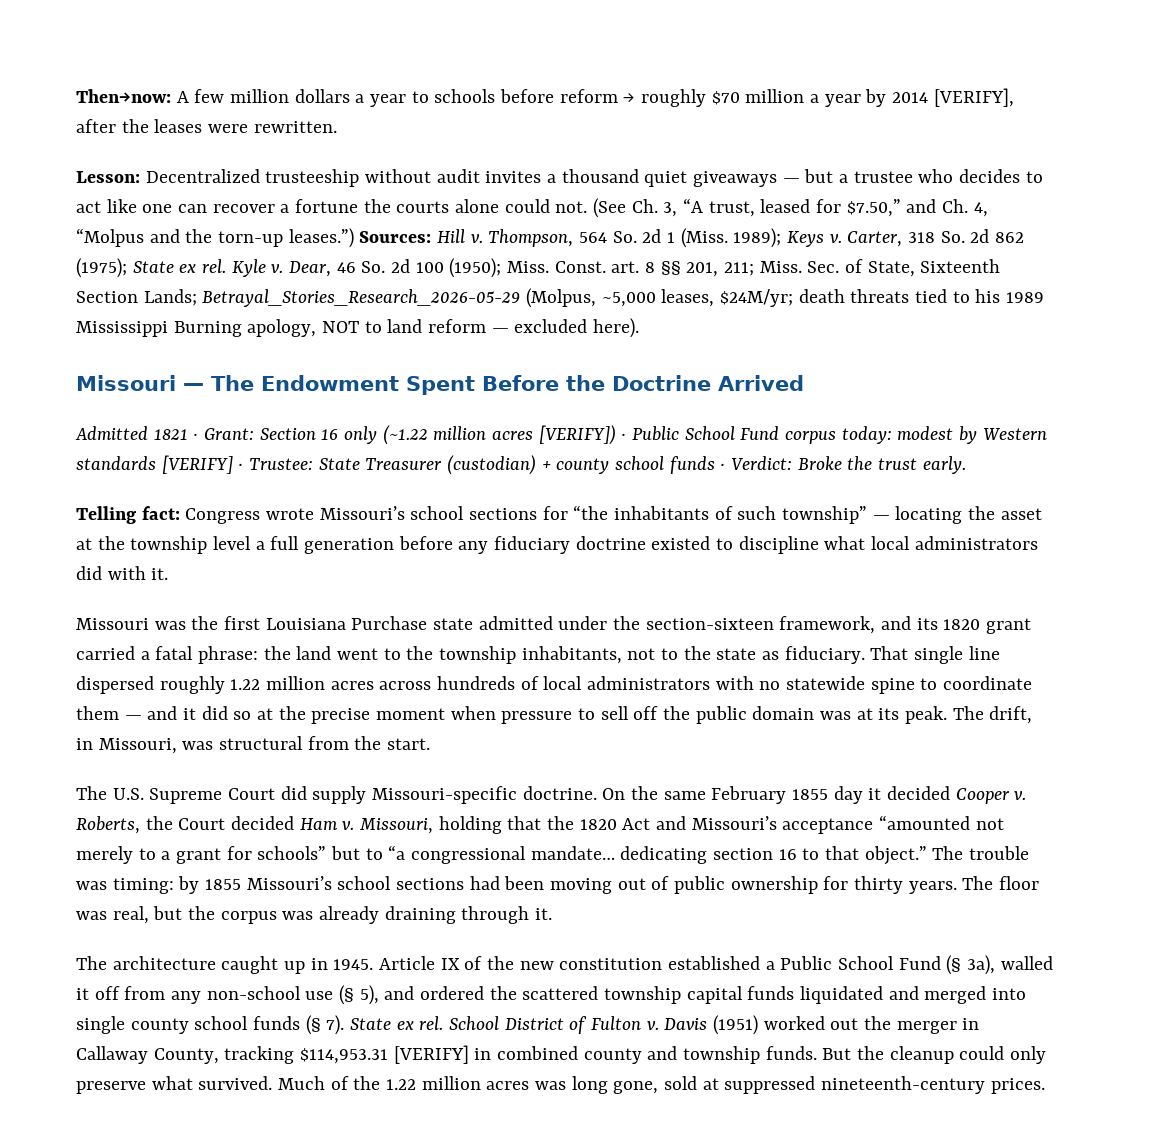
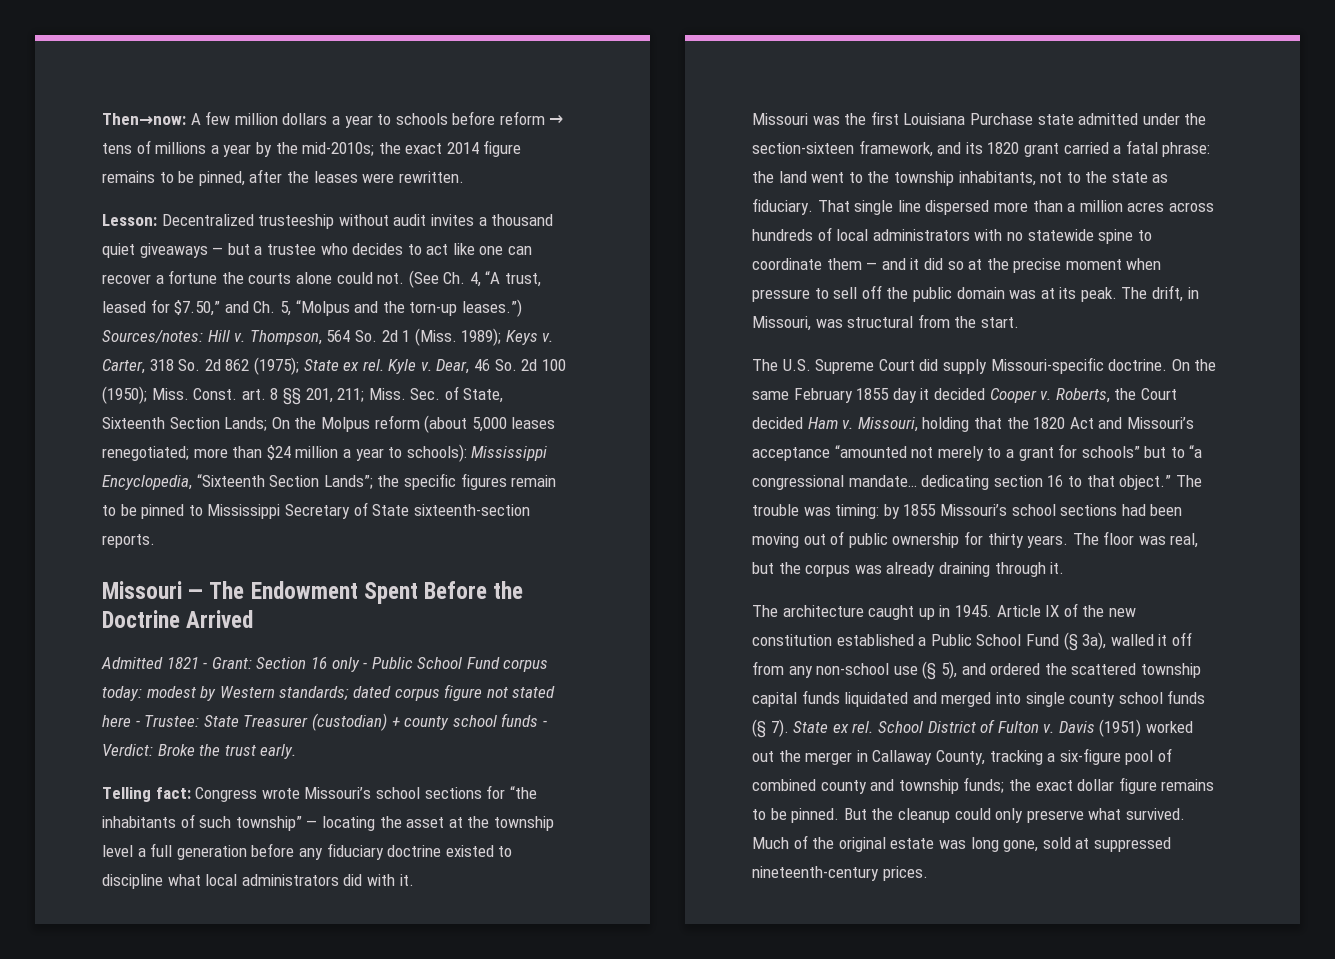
[641,88,1014,107] roughly $70 million a year by 2014 [VERIFY], -> [102,140,522,157] [102,171,245,186] tens of millions a year by the mid-2010s; the exact 2014 figure remains to be pinned,
[663,202,678,217] 3, -> [469,272,481,287] 4,
[973,202,988,217] 4, -> [279,301,291,316] 5,
[359,231,432,243] Sources: -> [102,330,203,343] Sources/notes:
[202,288,1045,308] [76,318,640,338] Betrayal_Stories_Research_2026-05-29 (Molpus, ~5,000 leases, $24M/yr; death threats tied to his 1989 Mississippi Burning apology, NOT to land reform — excluded here). -> [271,415,556,433] [102,444,548,462] [102,473,557,490] [102,502,530,519] [102,534,155,548] On the Molpus reform (about 5,000 leases renegotiated; more than $24 million a year to schools): Mississippi Encyclopedia, “Sixteenth Section Lands”; the specific figures remain to be pinned to Mississippi Secretary of State sixteenth-section reports.
[193,433,199,440] · -> [203,662,208,669] -
[382,425,627,445] (~1.22 million acres [VERIFY]) · -> [363,662,368,669] -
[76,455,244,474] standards [VERIFY] · -> [279,684,556,701] [102,715,140,727] standards; dated corpus figure not stated here -
[720,463,726,470] · -> [542,720,547,727] -
[159,676,261,694] roughly 1.22 -> [993,200,1076,212] more than a
[300,1045,817,1064] $114,953.31 [VERIFY] in combined county and township funds. -> [1047,748,1172,765] [752,777,1215,794] [752,808,840,823] a six-figure pool of combined county and township funds; the exact dollar figure remains to be pinned.
[386,1076,530,1090] 1.22 million acres -> [838,837,935,852] original estate

